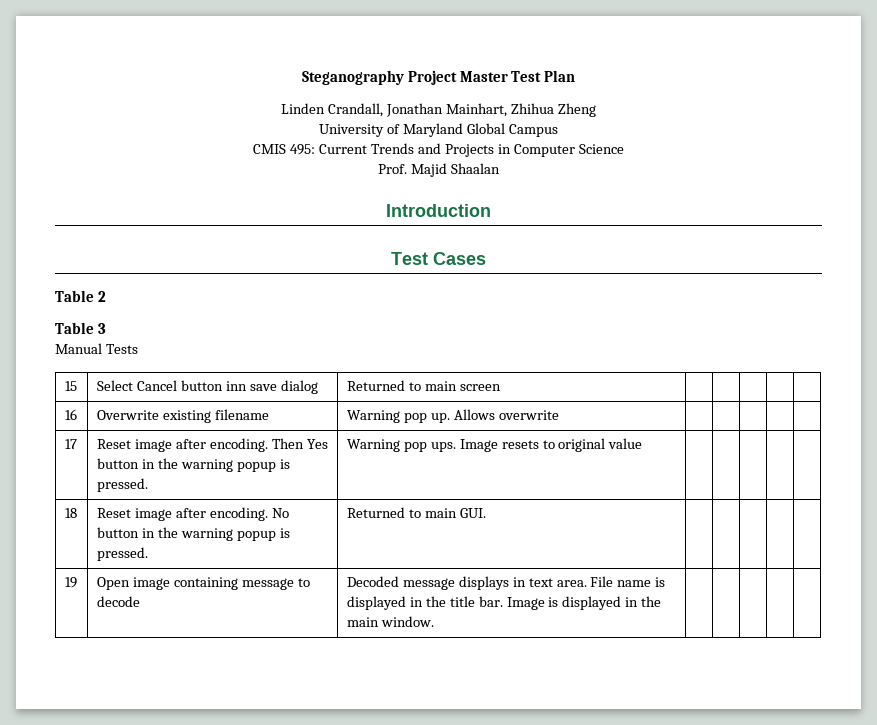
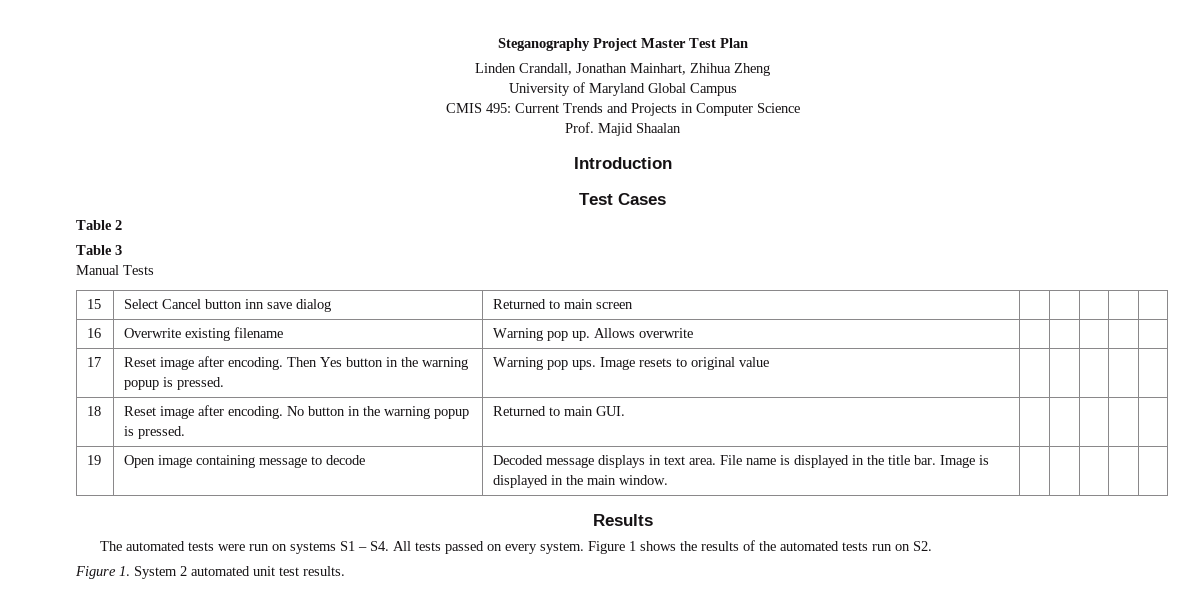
(434, 621) none -> [592,514,653,526] [99,540,932,554] [75,566,345,579] // Results // The automated tests were run on systems S1 – S4. All tests passed on every system. Figure 1 shows the results of the automated tests run on S2. // Figure 1. System 2 automated unit test results.

